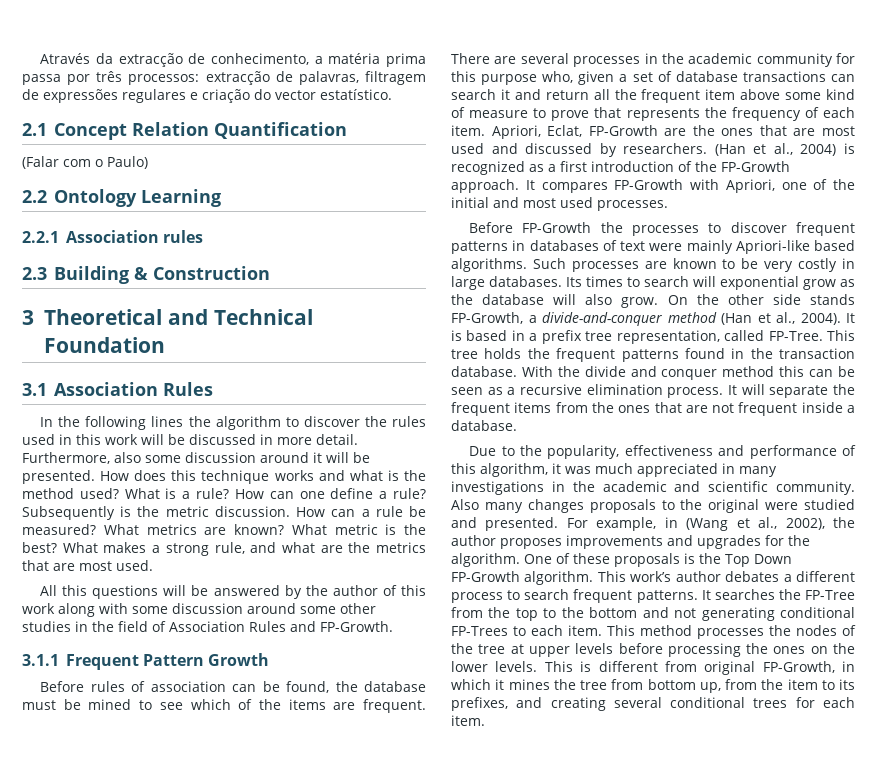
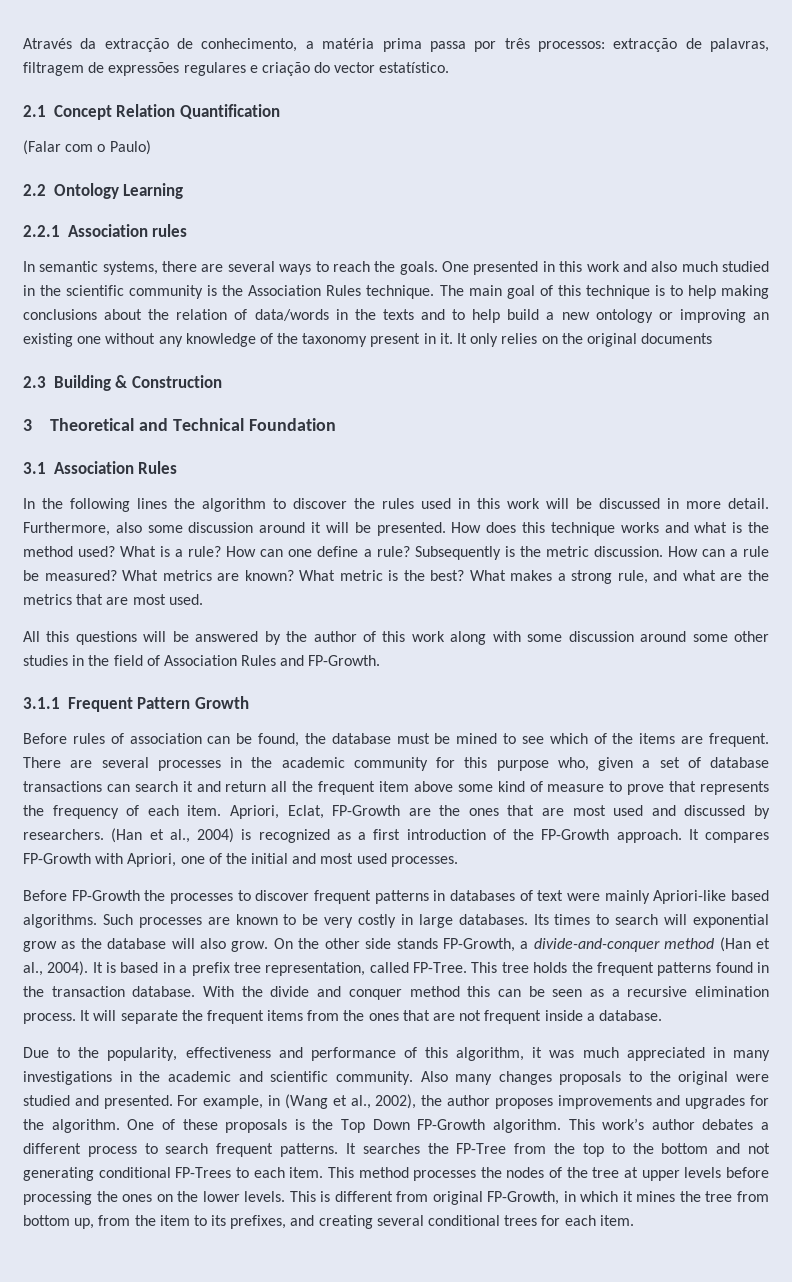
(203, 236) none -> [23,261,769,275] [23,285,769,299] [23,309,769,323] [23,333,713,347] // In semantic systems, there are several ways to reach the goals. One presented in this work and also much studied in the scientific community is the Association Rules technique. The main goal of this technique is to help making conclusions about the relation of data/words in the texts and to help build a new ontology or improving an existing one without any knowledge of the taxonomy present in it. It only relies on the original documents

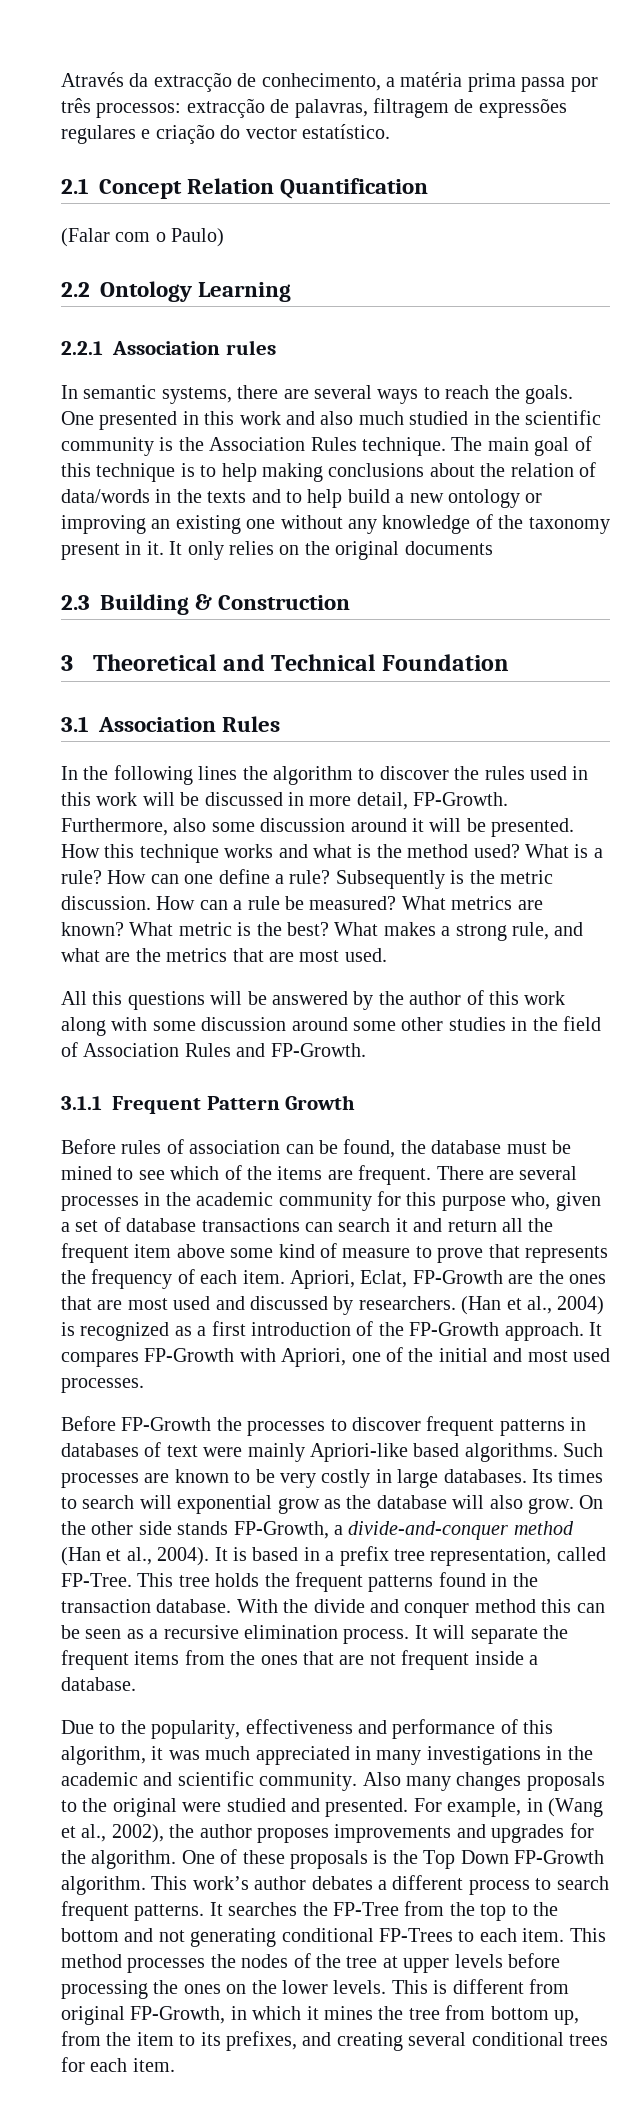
[728,498,769,509] detail. -> [356,792,509,810] detail, FP-Growth.
[486,522,517,533] does -> (100, 851) none

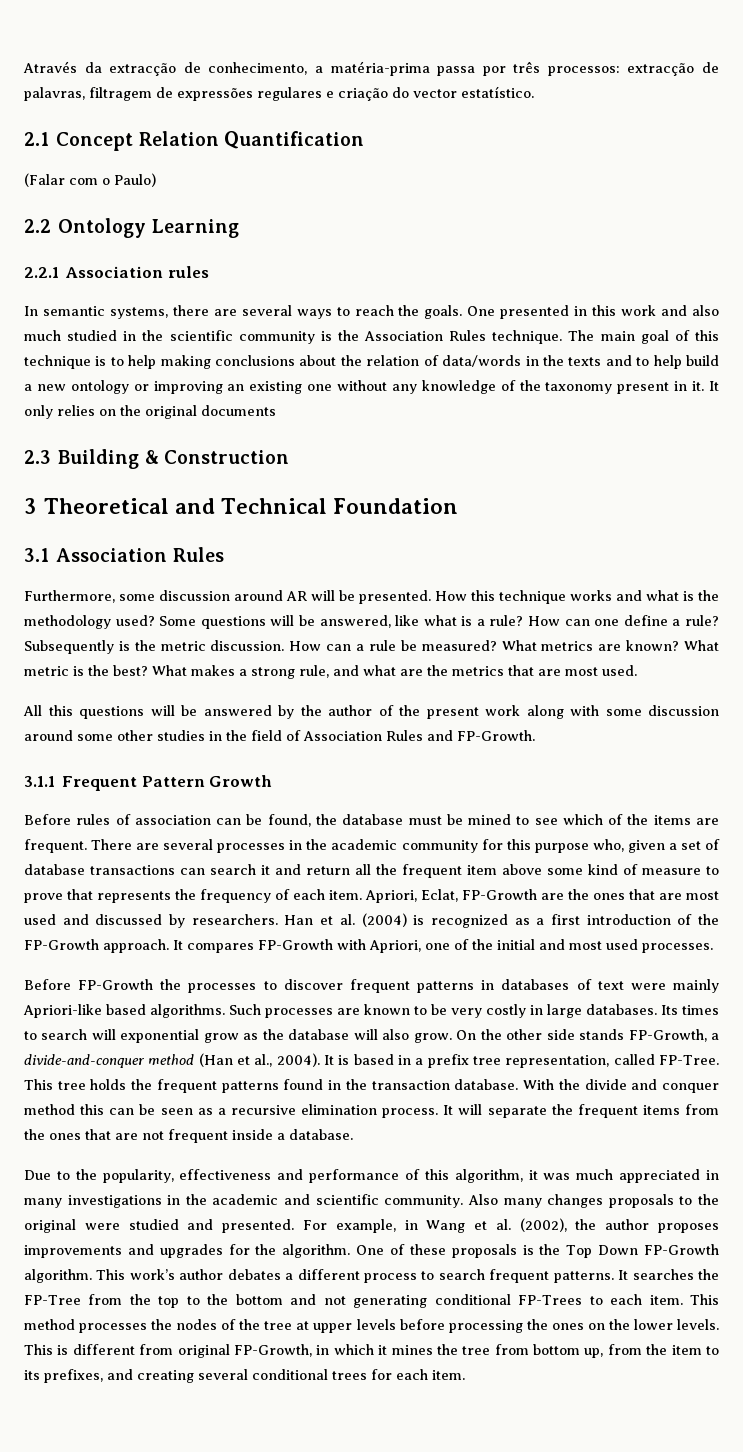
[400,72,516,92] matéria prima -> [330,61,430,76] matéria-prima
[61,765,589,785] [61,792,509,810] [61,818,424,836] In the following lines the algorithm to discover the rules used in this work will be discussed in more detail, FP-Growth. Furthermore, also some discussion around it -> [24,590,307,603] Furthermore, some discussion around AR
[407,844,569,858] method used? What -> [24,615,457,629] methodology used? Some questions will be answered, like what
[488,991,519,1005] this -> [399,705,479,719] the present
[461,1296,605,1315] (Han et al., 2004) -> [284,913,407,927] Han et al. (2004)
[547,1798,603,1817] [61,1824,164,1843] (Wang et al., 2002), -> [426,1218,567,1233] Wang et al. (2002),

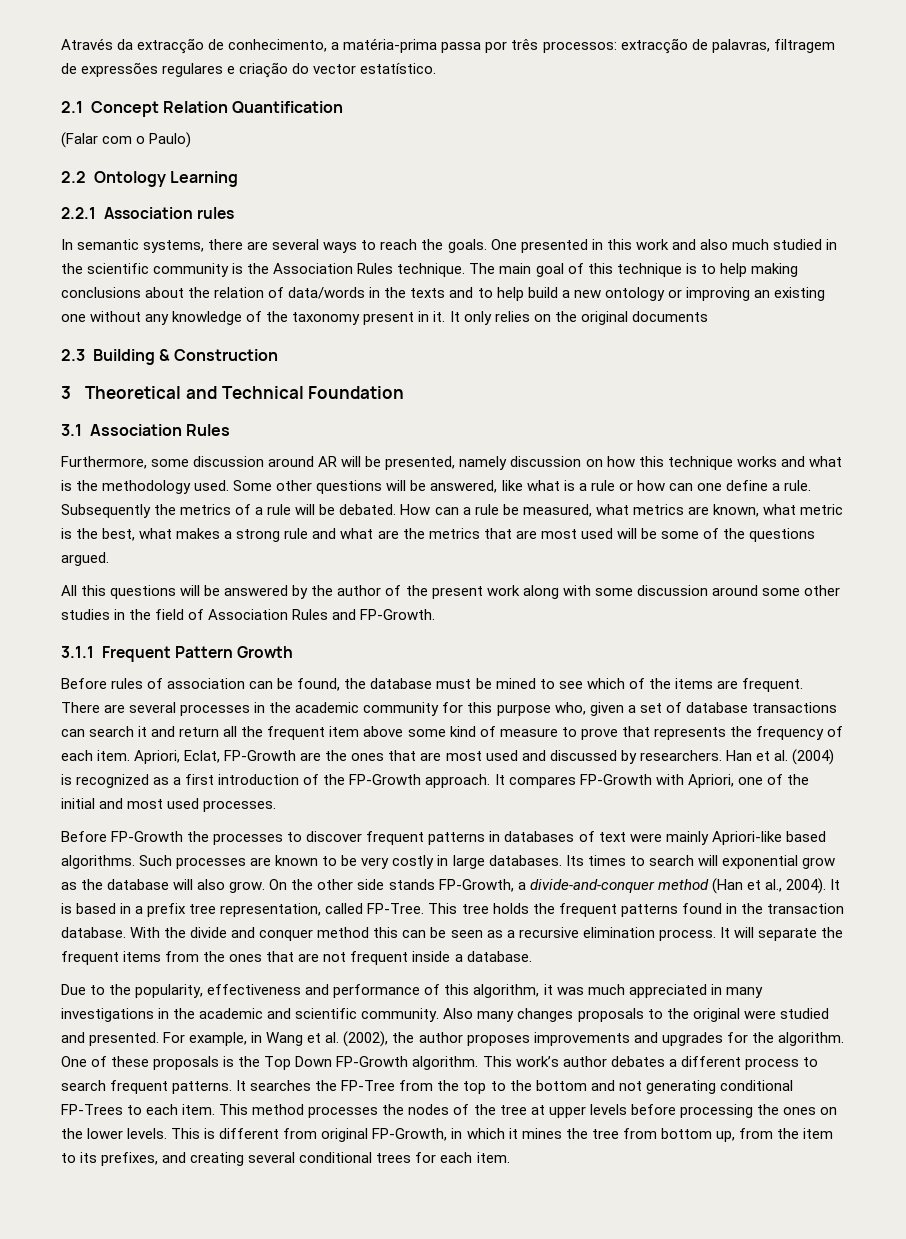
[359,590,467,604] presented. How -> [385,456,635,470] presented, namely discussion on how
[115,615,197,626] used? Some -> [194,480,313,491] used. Some other
[489,615,561,626] rule? How -> [590,480,665,491] rule or how
[685,615,719,626] [24,640,285,654] rule? Subsequently is the metric discussion. -> [784,480,812,491] [61,504,397,518] rule. Subsequently the metrics of a rule will be debated.
[421,640,720,651] measured? What metrics are known? What -> [522,504,796,517] measured, what metrics are known, what
[113,665,187,676] best? What -> [102,528,173,541] best, what
[299,665,329,678] rule, -> [284,528,309,539] rule
[602,665,637,676] used. -> [580,528,816,542] [61,552,109,566] used will be some of the questions argued.

